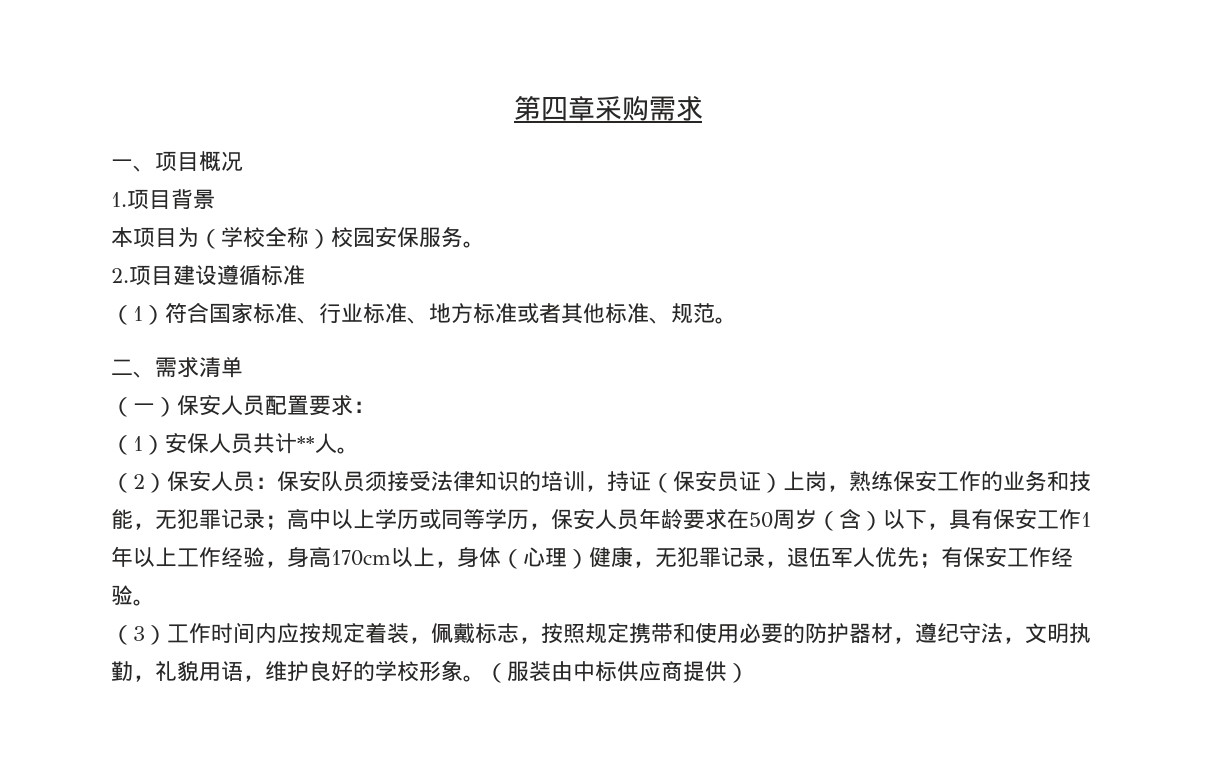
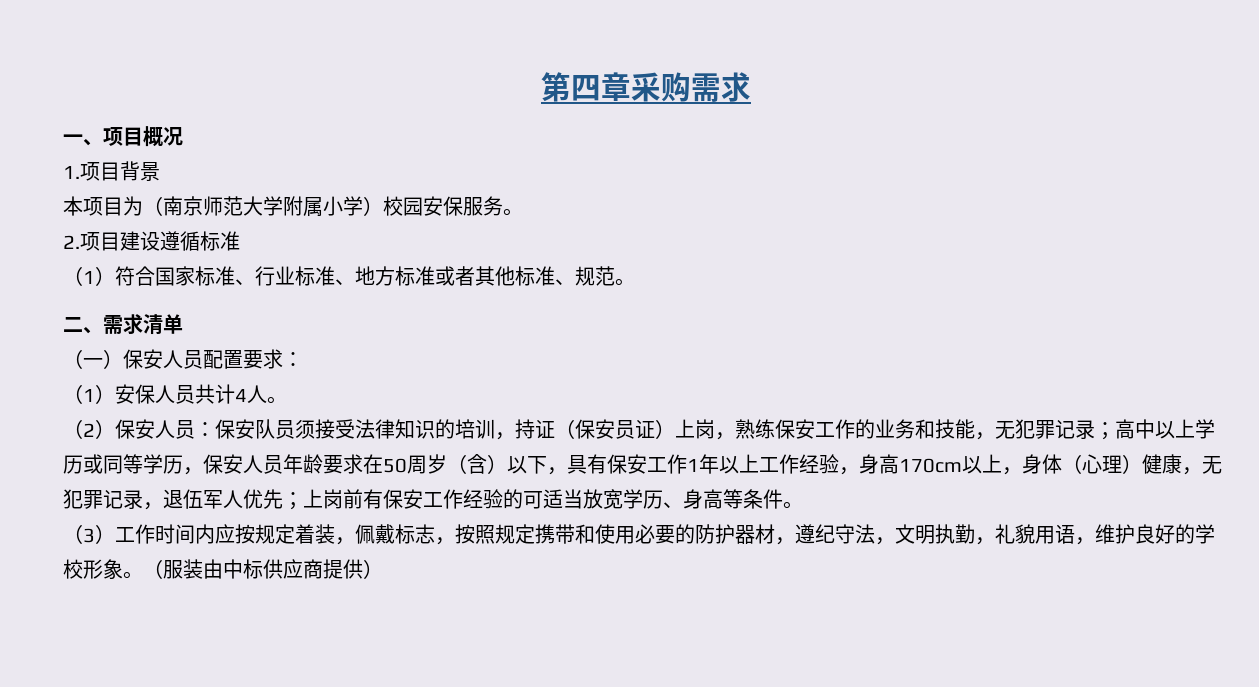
[221,227,309,248] 学校全称 -> [163,196,363,217] 南京师范大学附属小学
[297,436,315,451] ** -> [235,389,247,402] 4
(941, 560) none -> [303,489,363,509] 上岗前
(133, 595) none -> [503,489,783,509] 的可适当放宽学历、身高等条件

